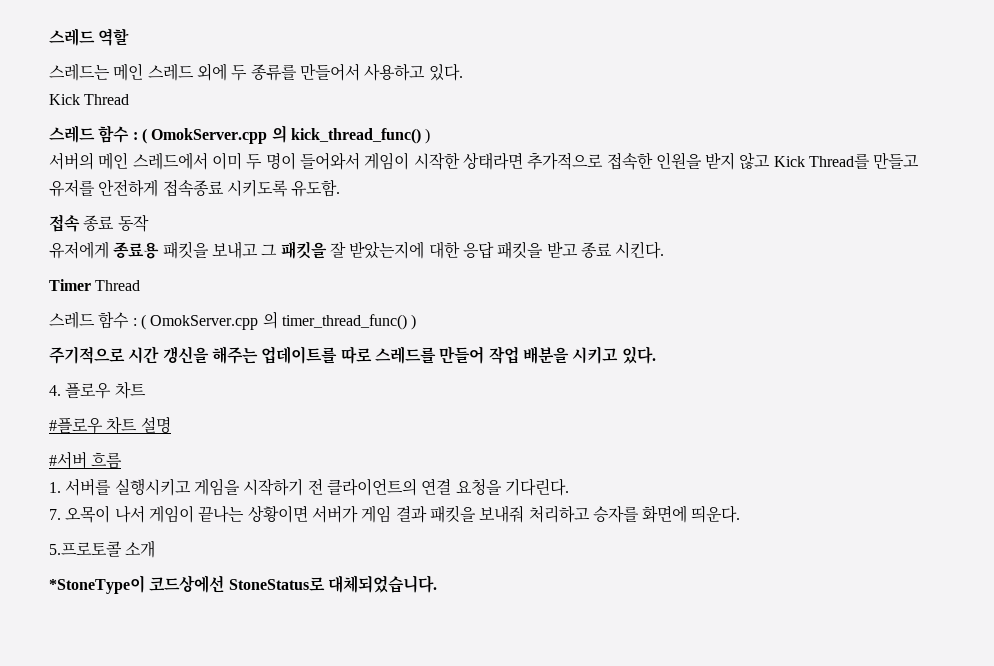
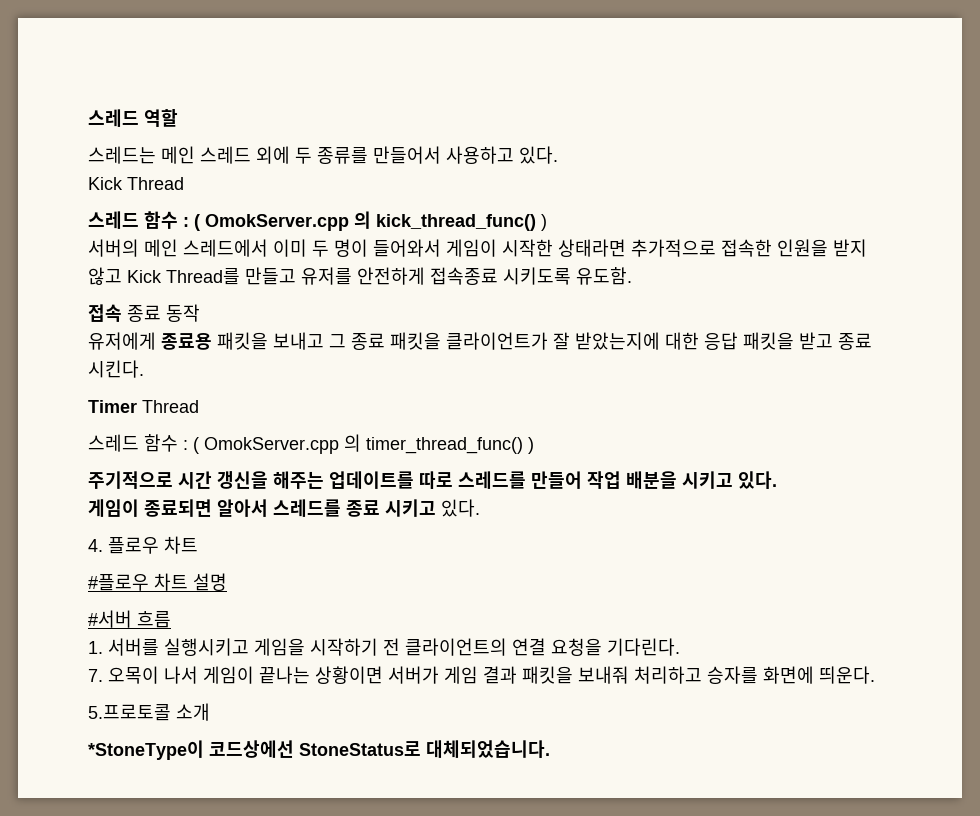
[280,241,327,259] 패킷을 -> [351,332,548,350] 종료 패킷을 클라이언트가
(656, 355) none -> [88,499,480,517] // 게임이 종료되면 알아서 스레드를 종료 시키고 있다.

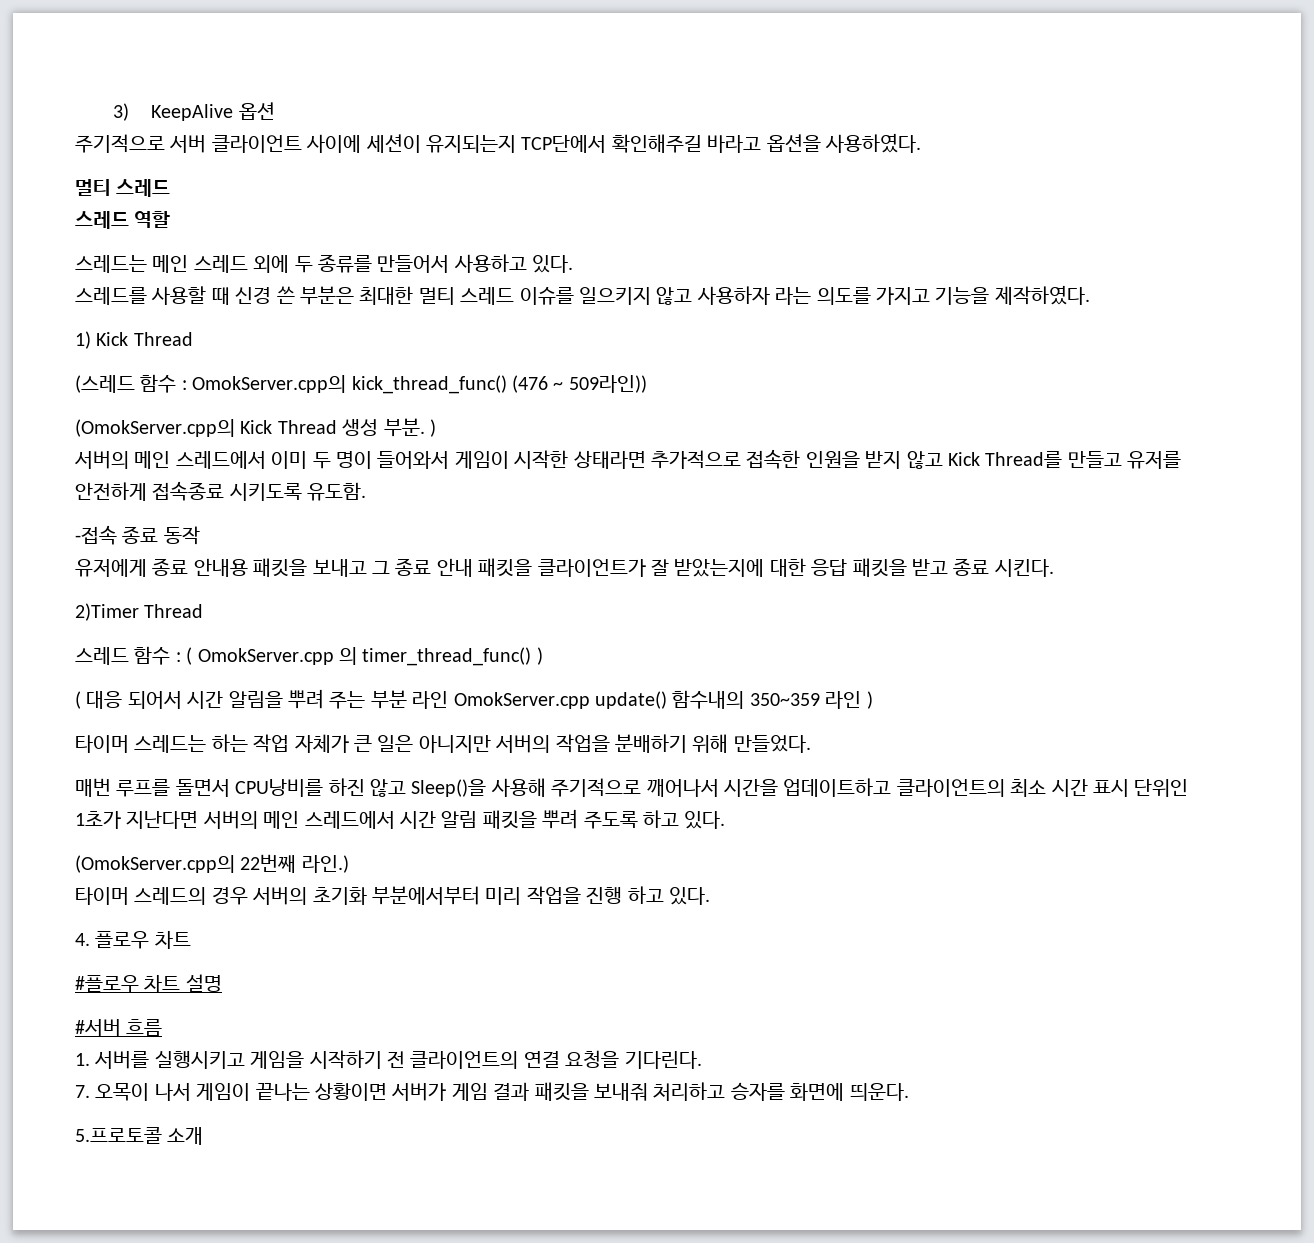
(88, 118) none -> [113,102,275,121] [75,133,921,153] [75,179,171,197] 3) KeepAlive 옵션 // 주기적으로 서버 클라이언트 사이에 세션이 유지되는지 TCP단에서 확인해주길 바라고 옵션을 사용하였다. // 멀티 스레드 //
(558, 155) none -> [75,285,1090,305] [75,331,91,349] 스레드를 사용할 때 신경 쓴 부분은 최대한 멀티 스레드 이슈를 일으키지 않고 사용하자 라는 의도를 가지고 기능을 제작하였다. // 1)
[88,211,536,231] 스레드 함수 : ( OmokServer.cpp 의 kick_thread_func() -> [75,374,647,394] [75,418,425,437] (스레드 함수 : OmokServer.cpp의 kick_thread_func() (476 ~ 509라인)) // (OmokServer.cpp의 Kick Thread 생성 부분.
[88,304,122,322] 접속 -> [75,525,117,545] -접속
[161,333,212,350] 종료용 -> [152,558,248,577] 종료 안내용
(385, 341) none -> [436,558,473,577] 안내
[88,400,137,413] Timer -> [75,603,139,621] 2)Timer
[88,471,777,489] [88,499,436,517] 주기적으로 시간 갱신을 해주는 업데이트를 따로 스레드를 만들어 작업 배분을 시키고 있다. // 게임이 종료되면 알아서 스레드를 종료 시키고 -> [75,689,873,709] [75,734,811,753] [75,778,1189,797] [75,809,726,829] [75,854,349,873] [75,886,664,905] ( 대응 되어서 시간 알림을 뿌려 주는 부분 라인 OmokServer.cpp update() 함수내의 350~359 라인 ) // 타이머 스레드는 하는 작업 자체가 큰 일은 아니지만 서버의 작업을 분배하기 위해 만들었다. // 매번 루프를 돌면서 CPU낭비를 하진 않고 Sleep()을 사용해 주기적으로 깨어나서 시간을 업데이트하고 클라이언트의 최소 시간 표시 단위인 1초가 지난다면 서버의 메인 스레드에서 시간 알림 패킷을 뿌려 주도록 하고 있다. // (OmokServer.cpp의 22번째 라인.) // 타이머 스레드의 경우 서버의 초기화 부분에서부터 미리 작업을 진행 하고
[88,740,550,760] // *StoneType이 코드상에선 StoneStatus로 대체되었습니다. -> (204, 1136) none

